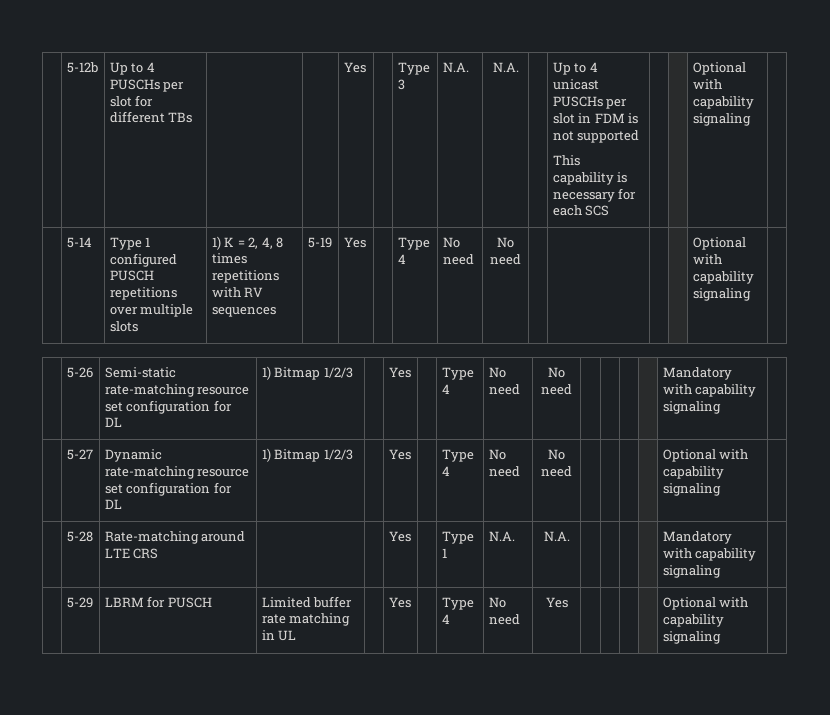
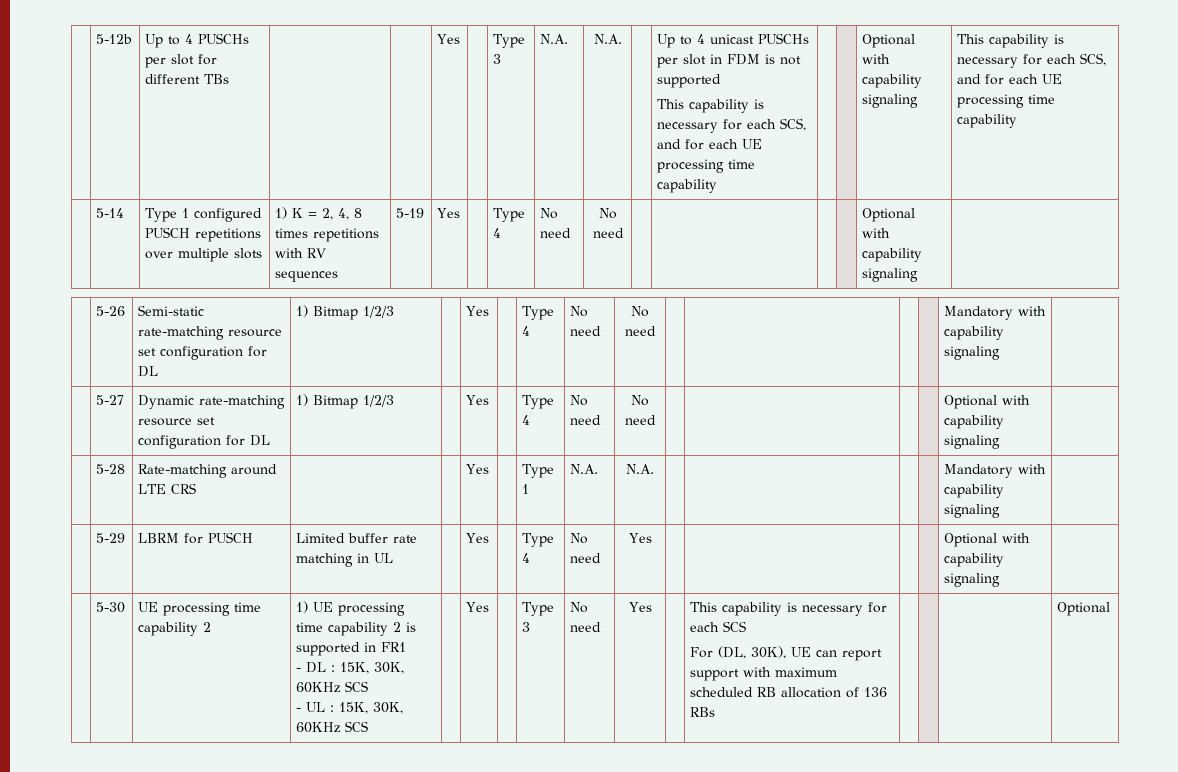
[585,205,610,216] [692,62,746,75] [692,79,722,90] [692,96,754,109] [692,113,751,126] SCS | | | Optional with capability signaling | -> [780,118,807,131] [657,139,763,150] [657,159,756,173] [657,179,718,193] [862,34,916,48] [862,54,891,64] [862,74,923,88] [862,94,919,108] [957,34,1065,48] [957,53,1107,68] [957,74,1063,85] [957,94,1056,108] [957,114,1018,128] SCS, and for each UE processing time capability | | | Optional with capability signaling | This capability is necessary for each SCS, and for each UE processing time capability
(721, 637) none -> [96,602,126,613] [138,602,262,616] [138,622,212,636] [296,601,406,616] [296,622,417,636] [296,642,407,656] [296,662,405,674] [296,681,369,693] [296,702,404,714] [296,721,369,733] [466,602,490,612] [522,602,555,616] [522,622,531,632] [570,602,589,613] [570,622,602,632] [628,602,652,612] [690,602,888,616] [690,621,747,632] [690,646,883,661] [690,667,838,681] [690,687,888,698] [690,707,716,717] [1057,602,1111,616] // | 5-30 | UE processing time capability 2 | 1) UE processing time capability 2 is supported in FR1 // - DL : 15K, 30K, 60KHz SCS // - UL : 15K, 30K, 60KHz SCS | | Yes | | Type 3 | No need | Yes | | This capability is necessary for each SCS // For (DL, 30K), UE can report support with maximum scheduled RB allocation of 136 RBs | | | | Optional

